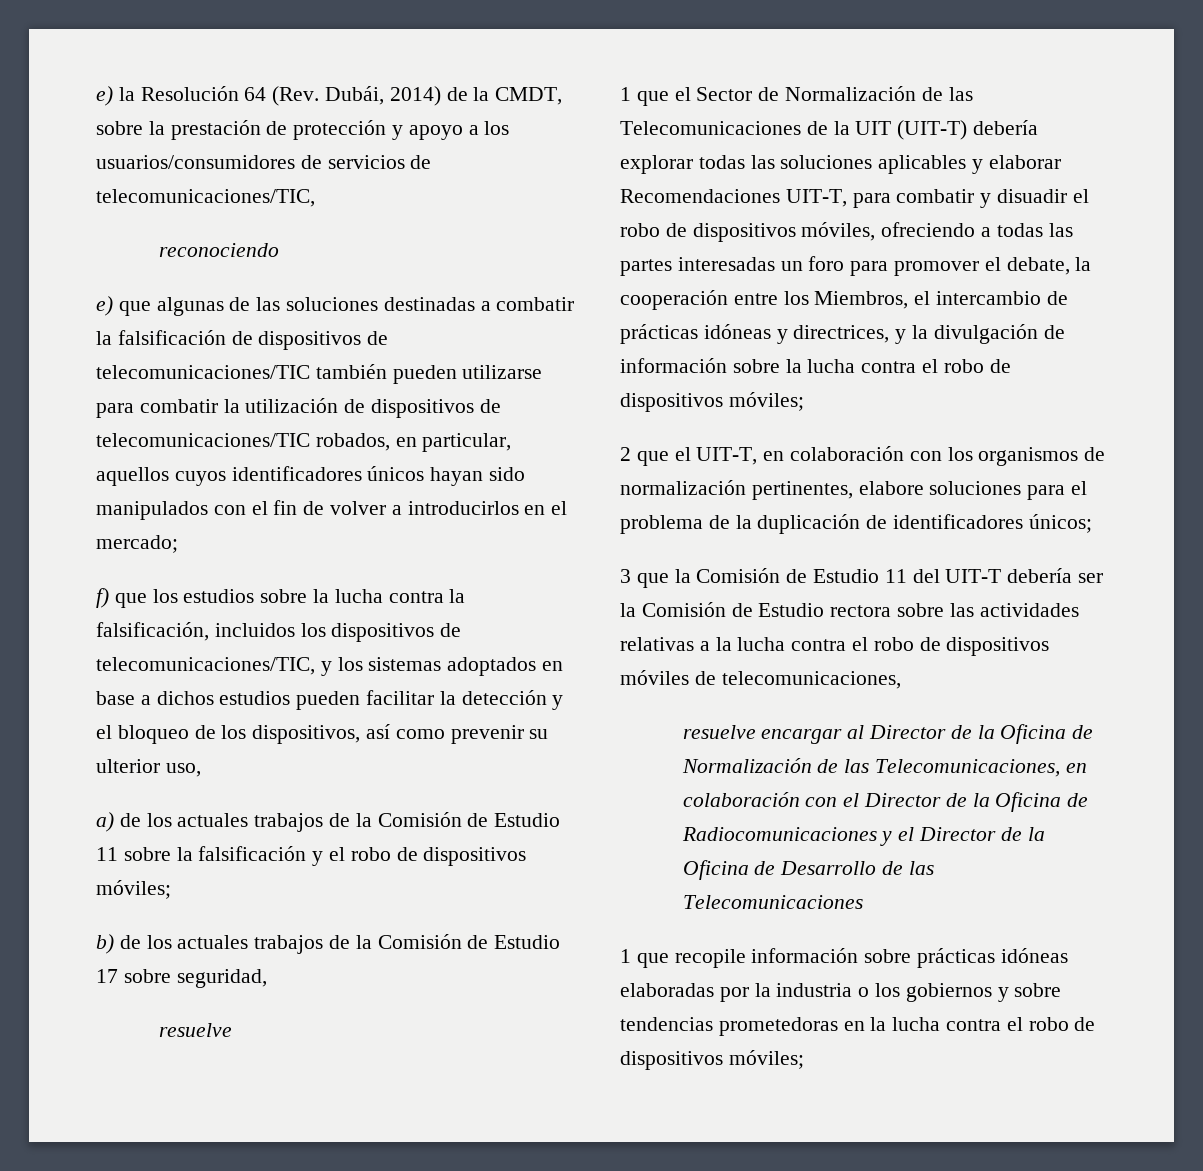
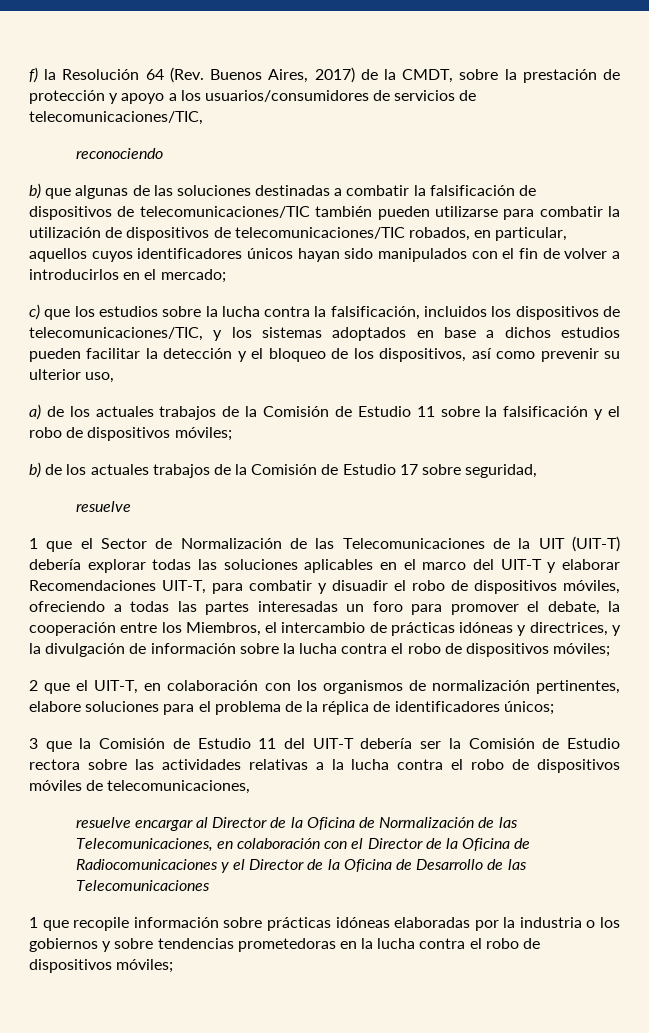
[96,86,113,106] e) -> [29,67,38,83] f)
[325,86,441,106] Dubái, 2014) -> [210,67,355,83] Buenos Aires, 2017)
[96,296,113,316] e) -> [29,183,41,199] b)
[96,588,109,608] f) -> [29,304,40,320] c)
(967, 164) none -> [380,559,542,570] en el marco del UIT-T
[757,514,861,534] duplicación -> [322,701,370,715] réplica

